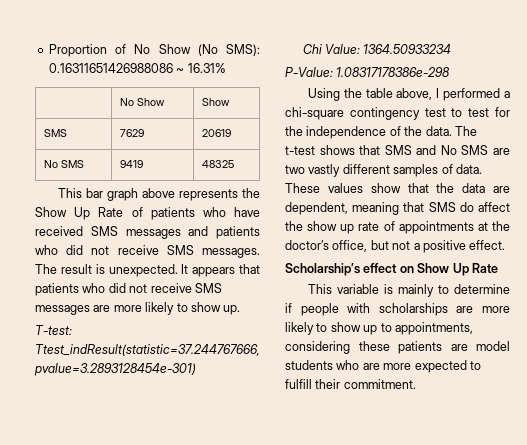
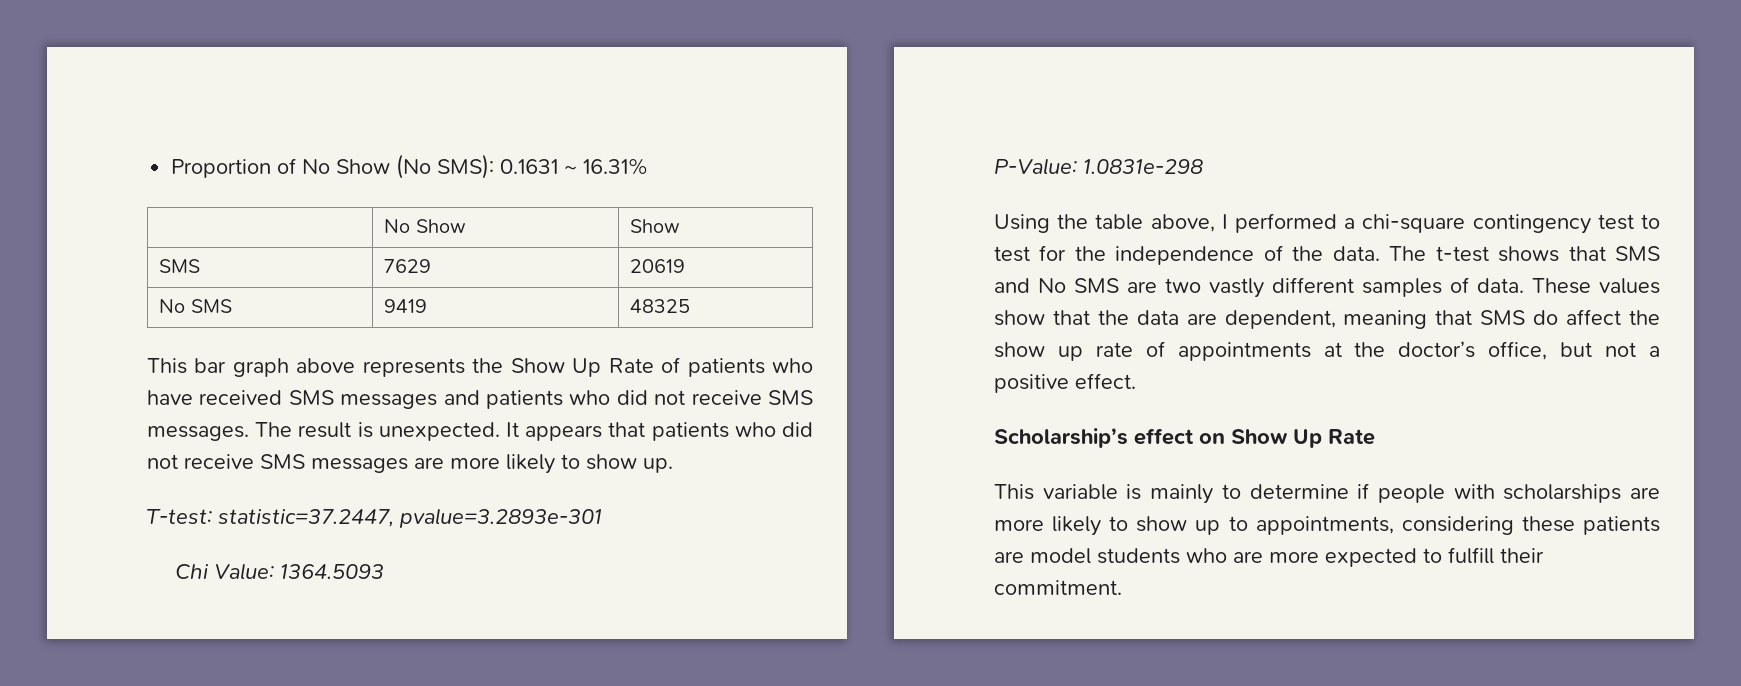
[48,63,173,73] 0.16311651426988086 -> [500,159,559,174] 0.1631
[35,344,260,356] [34,363,196,376] Ttest_indResult(statistic=37.244767666, pvalue=3.2893128454e-301) -> [218,508,602,528] statistic=37.2447, pvalue=3.2893e-301
[363,44,452,54] 1364.50933234 -> [279,564,384,579] 1364.5093
[336,67,451,77] 1.08317178386e-298 -> [1083,159,1203,174] 1.0831e-298

